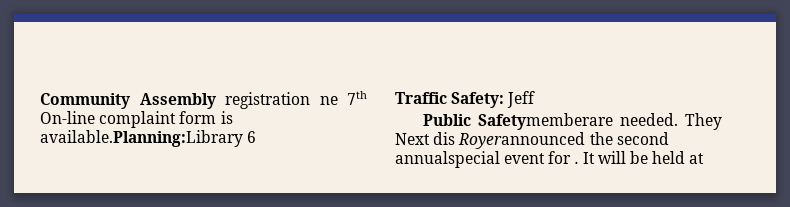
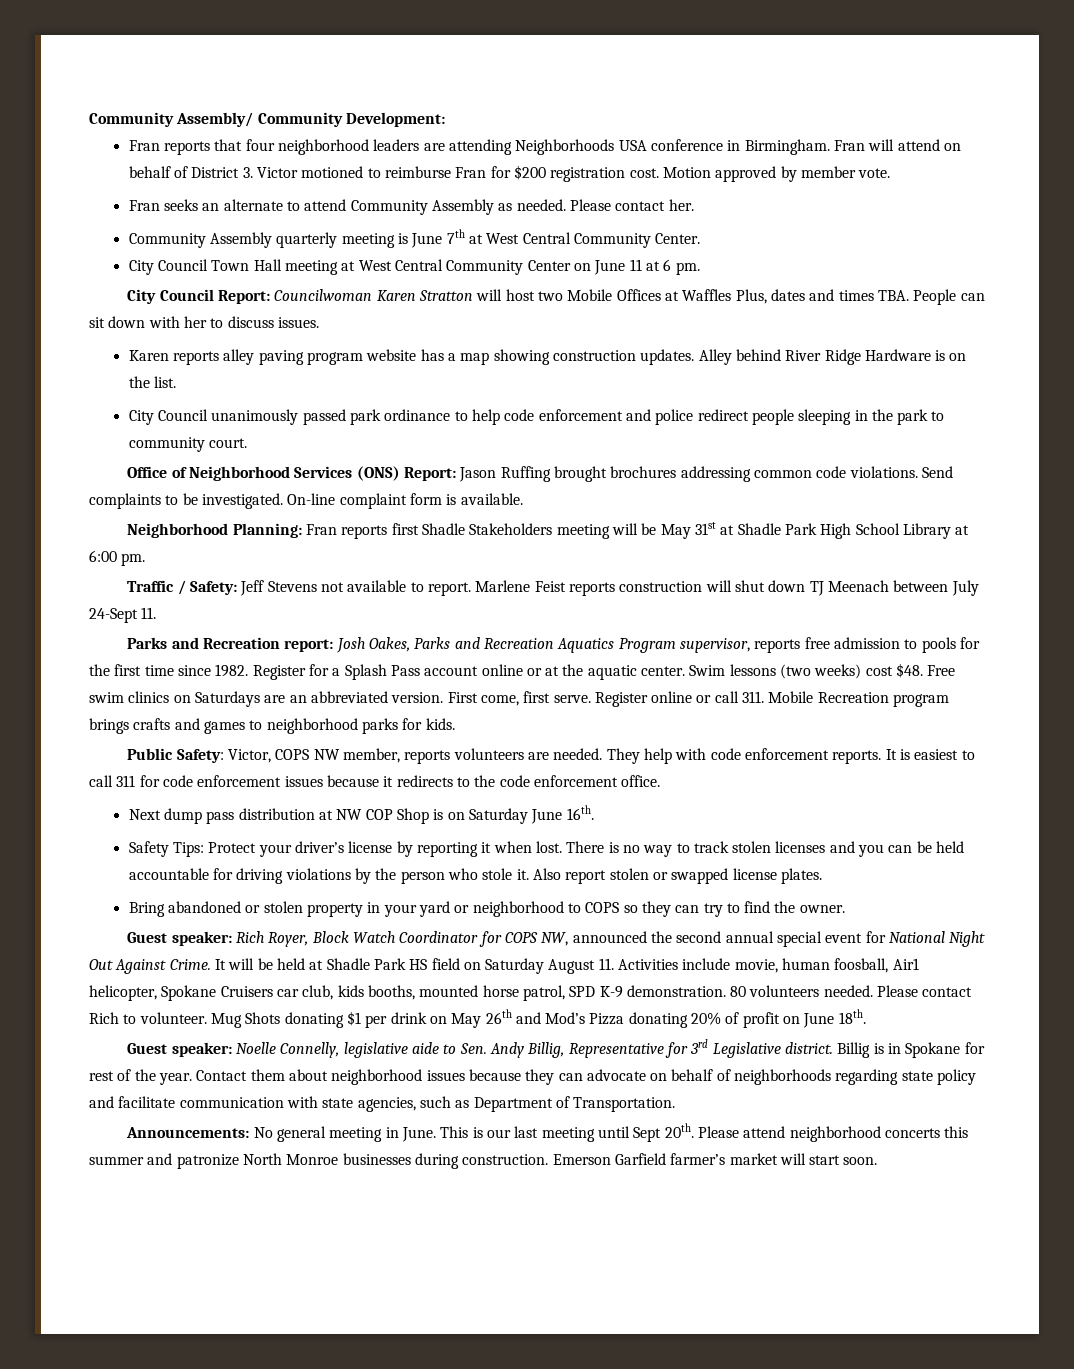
[40,91,367,109] [40,111,233,128] [40,130,257,147] Community Assembly registration ne 7th On-line complaint form is available.Planning:Library 6 -> [89,112,445,127] [128,139,961,155] [128,165,891,182] [128,199,694,215] [128,229,701,248] [128,259,700,275] [127,289,985,305] [89,316,319,328] [128,349,967,365] [128,376,177,388] [128,409,945,425] [128,437,248,452] [127,466,953,482] [89,493,523,509] [127,522,970,539] [89,550,146,566] Community Assembly/ Community Development: // Fran reports that four neighborhood leaders are attending Neighborhoods USA conference in Birmingham. Fran will attend on behalf of District 3. Victor motioned to reimburse Fran for $200 registration cost. Motion approved by member vote. // Fran seeks an alternate to attend Community Assembly as needed. Please contact her. // Community Assembly quarterly meeting is June 7th at West Central Community Center. // City Council Town Hall meeting at West Central Community Center on June 11 at 6 pm. // City Council Report: Councilwoman Karen Stratton will host two Mobile Offices at Waffles Plus, dates and times TBA. People can sit down with her to discuss issues. // Karen reports alley paving program website has a map showing construction updates. Alley behind River Ridge Hardware is on the list. // City Council unanimously passed park ordinance to help code enforcement and police redirect people sleeping in the park to community court. // Office of Neighborhood Services (ONS) Report: Jason Ruffing brought brochures addressing common code violations. Send complaints to be investigated. On-line complaint form is available. // Neighborhood Planning: Fran reports first Shadle Stakeholders meeting will be May 31st at Shadle Park High School Library at 6:00 pm.
(447, 98) none -> [177,580,186,595] /
[422,113,722,130] [395,132,669,149] [395,151,579,168] // Public Safetymemberare needed. They Next dis Royerannounced the second annualspecial event for . -> [267,580,979,596] [89,607,157,623] [127,637,980,653] [89,663,956,680] [89,691,950,707] [89,718,455,734] [127,748,975,764] [89,775,661,787] [128,805,594,824] [128,841,965,857] [128,868,822,884] [128,901,845,917] [127,931,986,947] [89,959,211,974] Stevens not available to report. Marlene Feist reports construction will shut down TJ Meenach between July 24-Sept 11. // Parks and Recreation report: Josh Oakes, Parks and Recreation Aquatics Program supervisor, reports free admission to pools for the first time since 1982. Register for a Splash Pass account online or at the aquatic center. Swim lessons (two weeks) cost $48. Free swim clinics on Saturdays are an abbreviated version. First come, first serve. Register online or call 311. Mobile Recreation program brings crafts and games to neighborhood parks for kids. // Public Safety: Victor, COPS NW member, reports volunteers are needed. They help with code enforcement reports. It is easiest to call 311 for code enforcement issues because it redirects to the code enforcement office. // Next dump pass distribution at NW COP Shop is on Saturday June 16th. // Safety Tips: Protect your driver’s license by reporting it when lost. There is no way to track stolen licenses and you can be held accountable for driving violations by the person who stole it. Also report stolen or swapped license plates. // Bring abandoned or stolen property in your yard or neighborhood to COPS so they can try to find the owner. // Guest speaker: Rich Royer, Block Watch Coordinator for COPS NW, announced the second annual special event for National Night Out Against Crime.
(705, 158) none -> [326,958,919,974] [89,985,973,1001] [89,1009,866,1028] [127,1039,985,1058] [89,1069,977,1085] [89,1096,676,1112] [126,1123,969,1142] [89,1153,878,1169] Shadle Park HS field on Saturday August 11. Activities include movie, human foosball, Air1 helicopter, Spokane Cruisers car club, kids booths, mounted horse patrol, SPD K-9 demonstration. 80 volunteers needed. Please contact Rich to volunteer. Mug Shots donating $1 per drink on May 26th and Mod’s Pizza donating 20% of profit on June 18th. // Guest speaker: Noelle Connelly, legislative aide to Sen. Andy Billig, Representative for 3rd Legislative district. Billig is in Spokane for rest of the year. Contact them about neighborhood issues because they can advocate on behalf of neighborhoods regarding state policy and facilitate communication with state agencies, such as Department of Transportation. // Announcements: No general meeting in June. This is our last meeting until Sept 20th. Please attend neighborhood concerts this summer and patronize North Monroe businesses during construction. Emerson Garfield farmer’s market will start soon.

